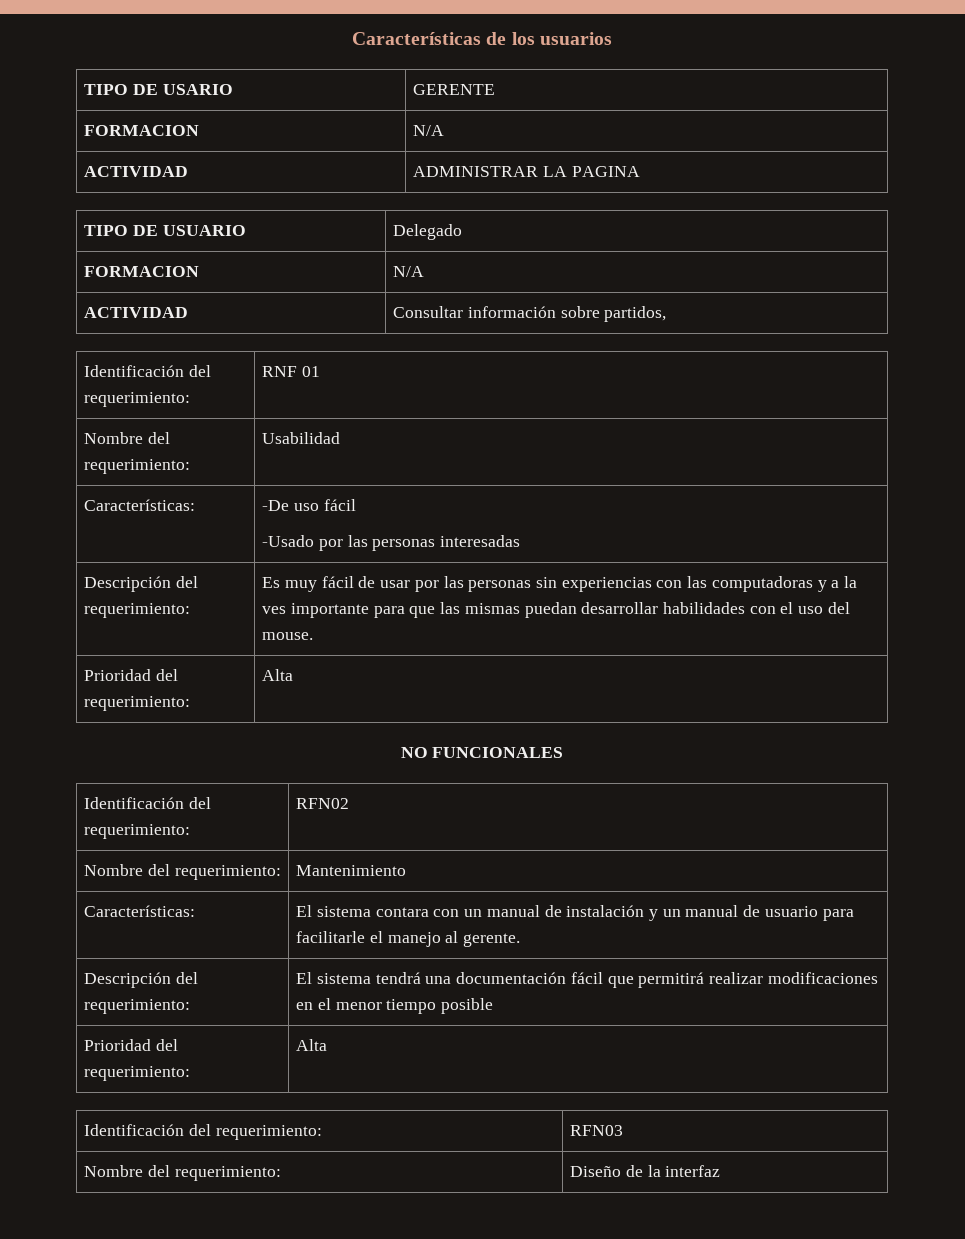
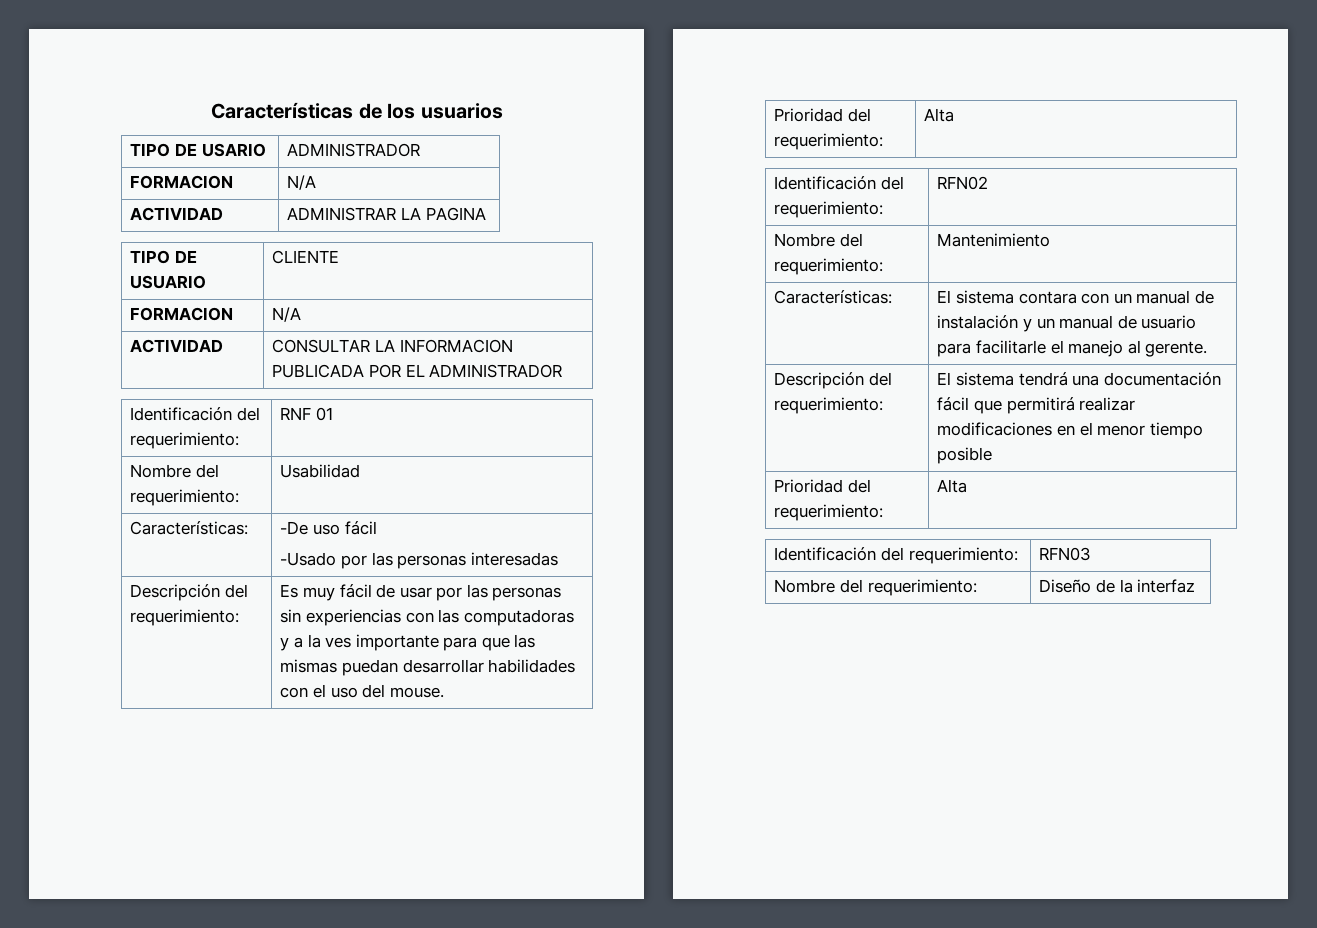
[413,84,496,95] GERENTE -> [287,143,421,157] ADMINISTRADOR
[393,224,463,240] [84,266,200,277] [393,266,425,277] [84,307,189,318] [393,306,667,322] Delegado // FORMACION | N/A // ACTIVIDAD | Consultar información sobre partidos, -> [272,250,340,264] [130,307,234,321] [272,307,302,322] [130,339,224,353] [272,339,513,353] [272,364,563,378] CLIENTE // FORMACION | N/A // ACTIVIDAD | CONSULTAR LA INFORMACION PUBLICADA POR EL ADMINISTRADOR
[400,747,564,758] // NO FUNCIONALES -> (955, 115) none

